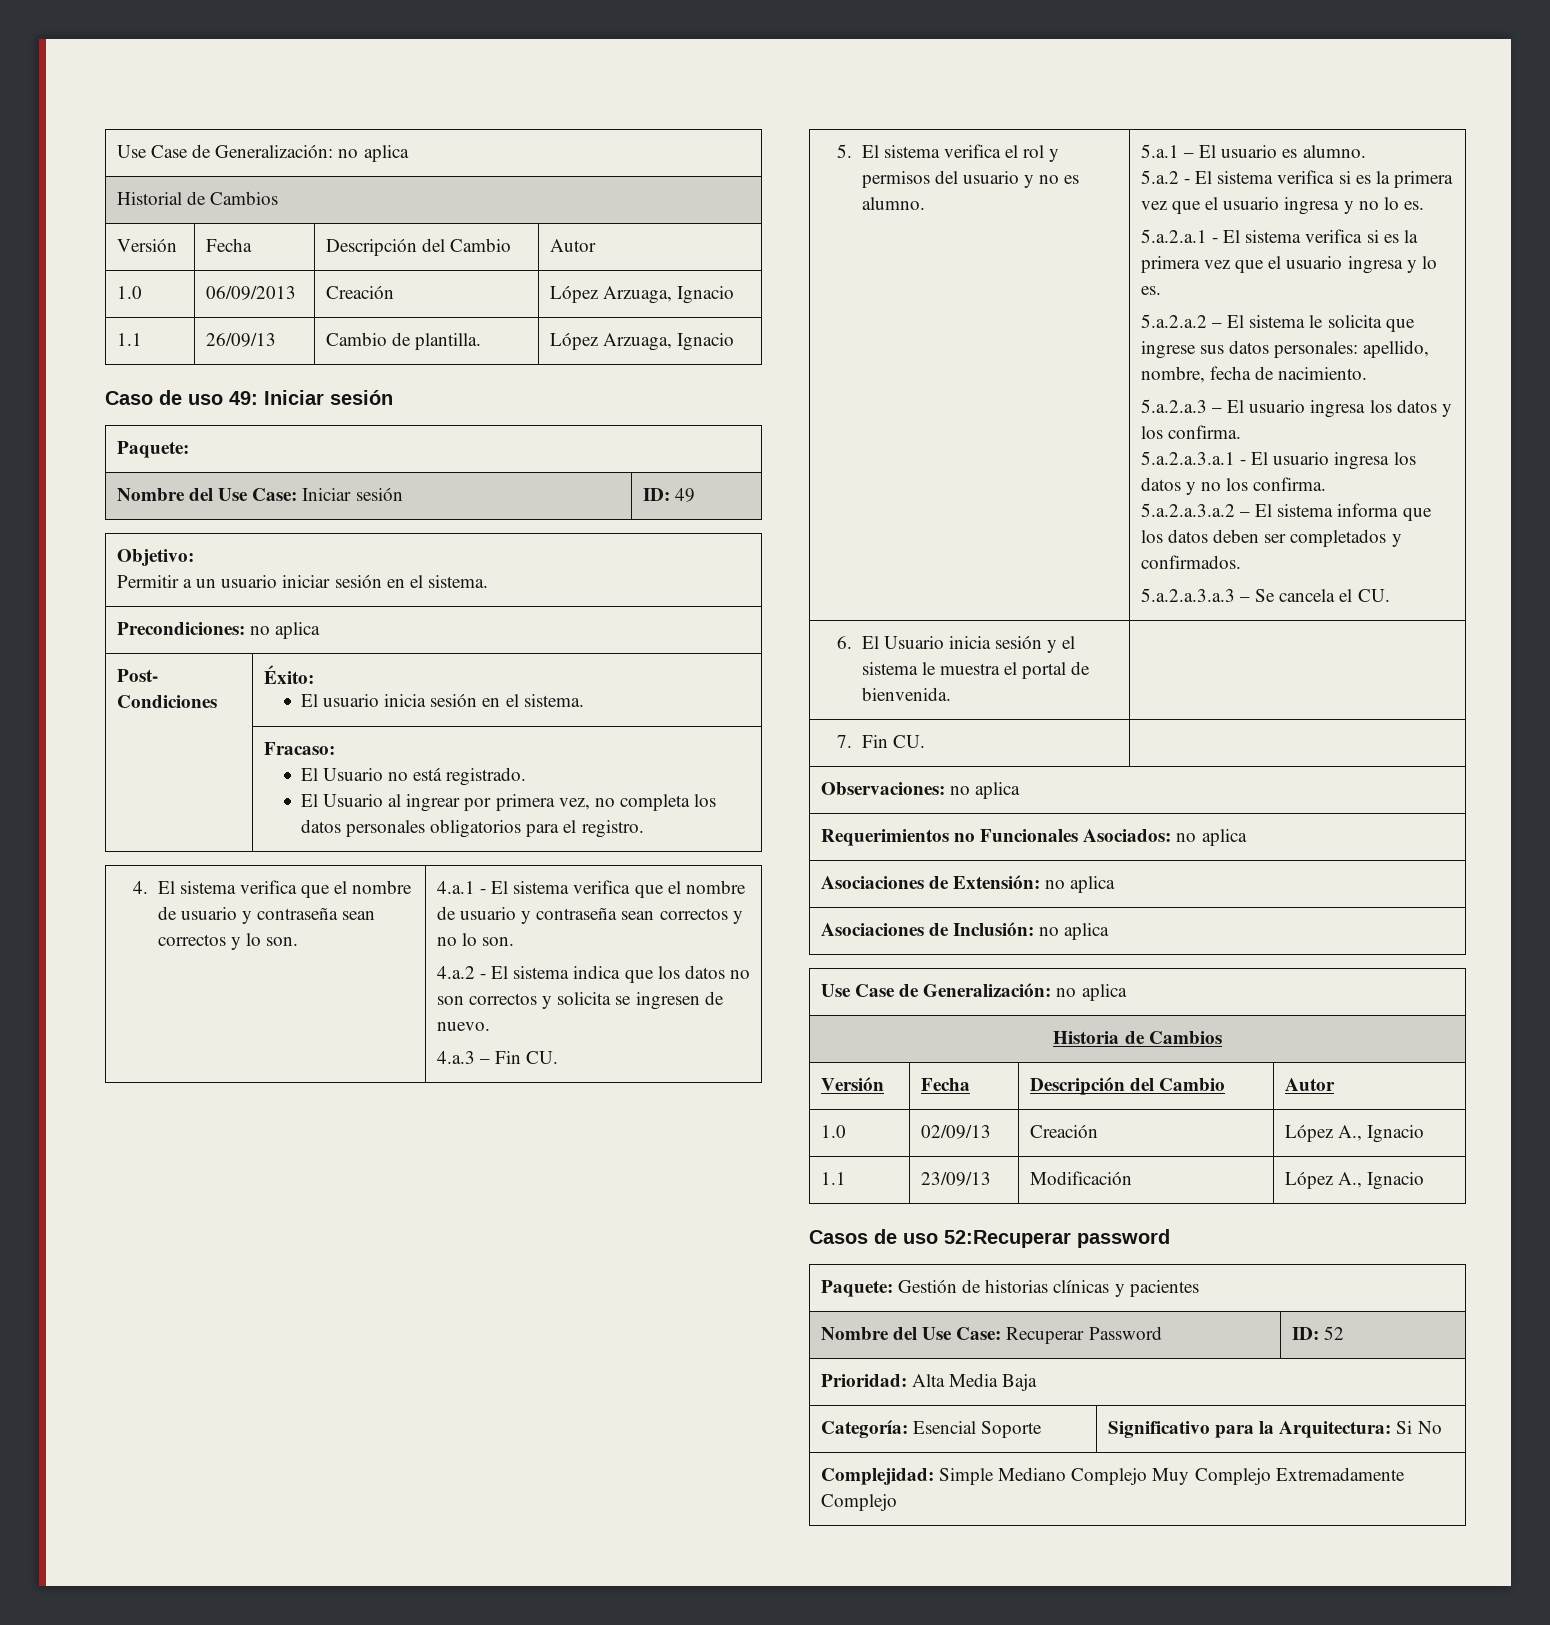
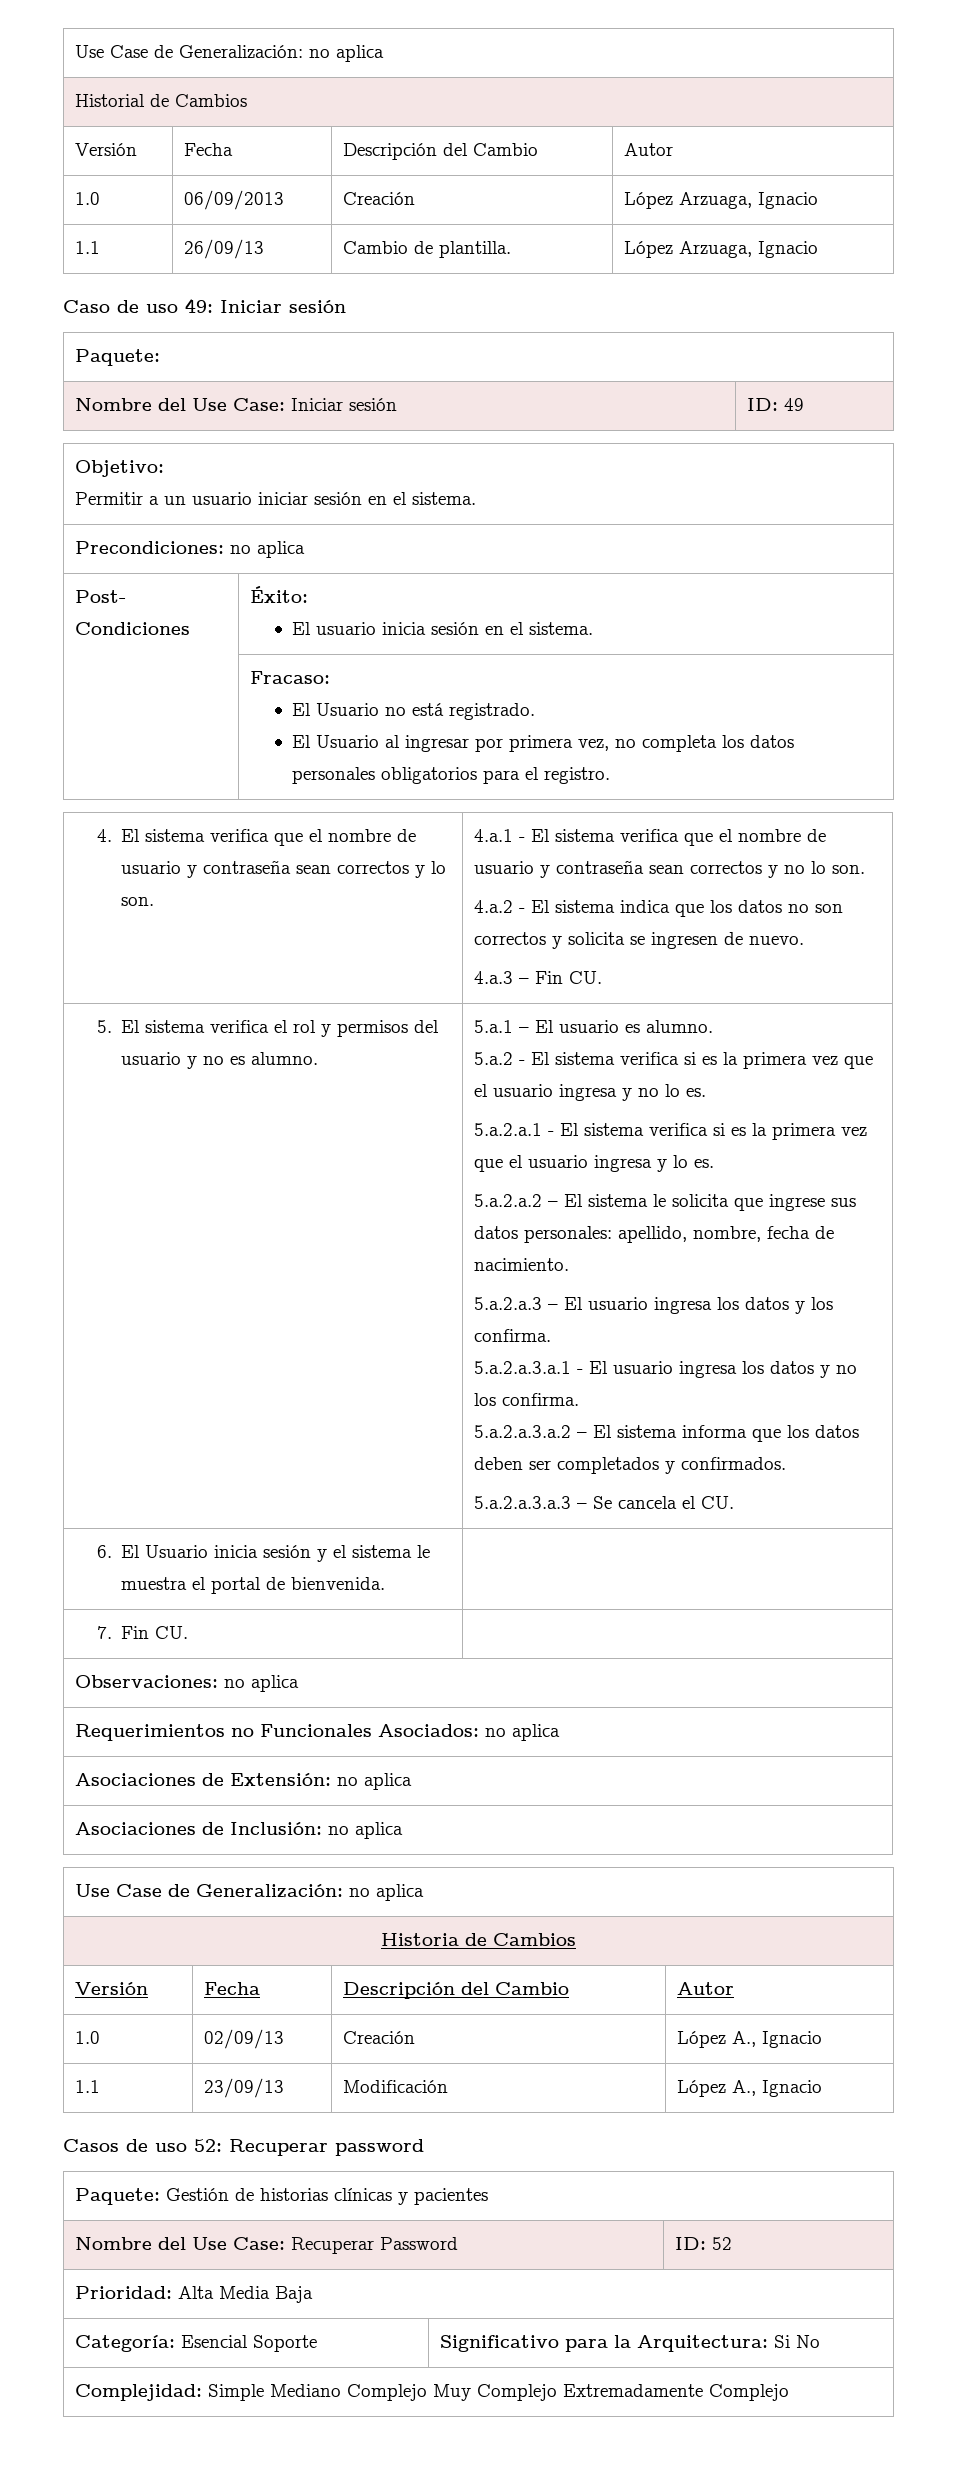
[406,794,461,812] ingrear -> [405,735,470,752] ingresar
[944,1230,1071,1248] 52:Recuperar -> [194,2139,328,2156] 52: Recuperar

